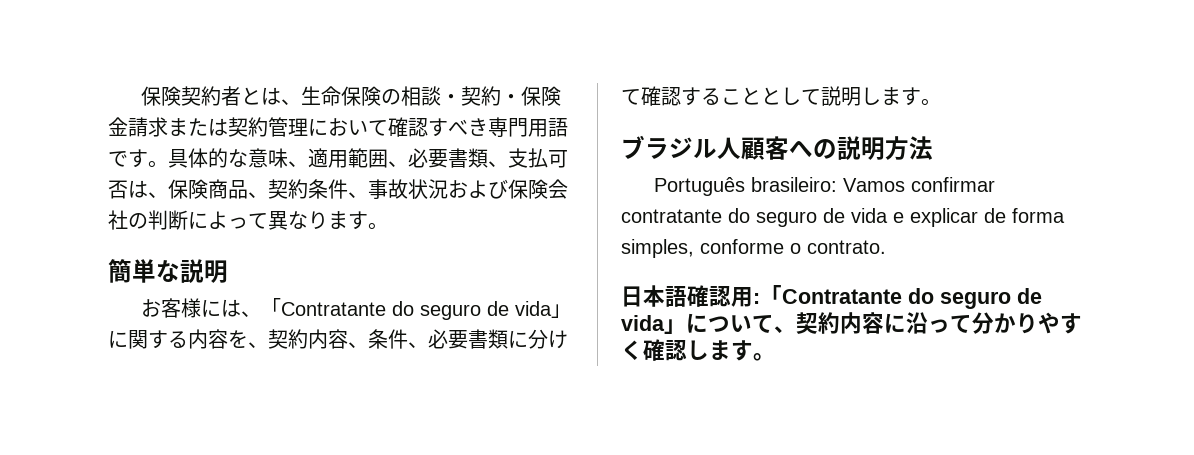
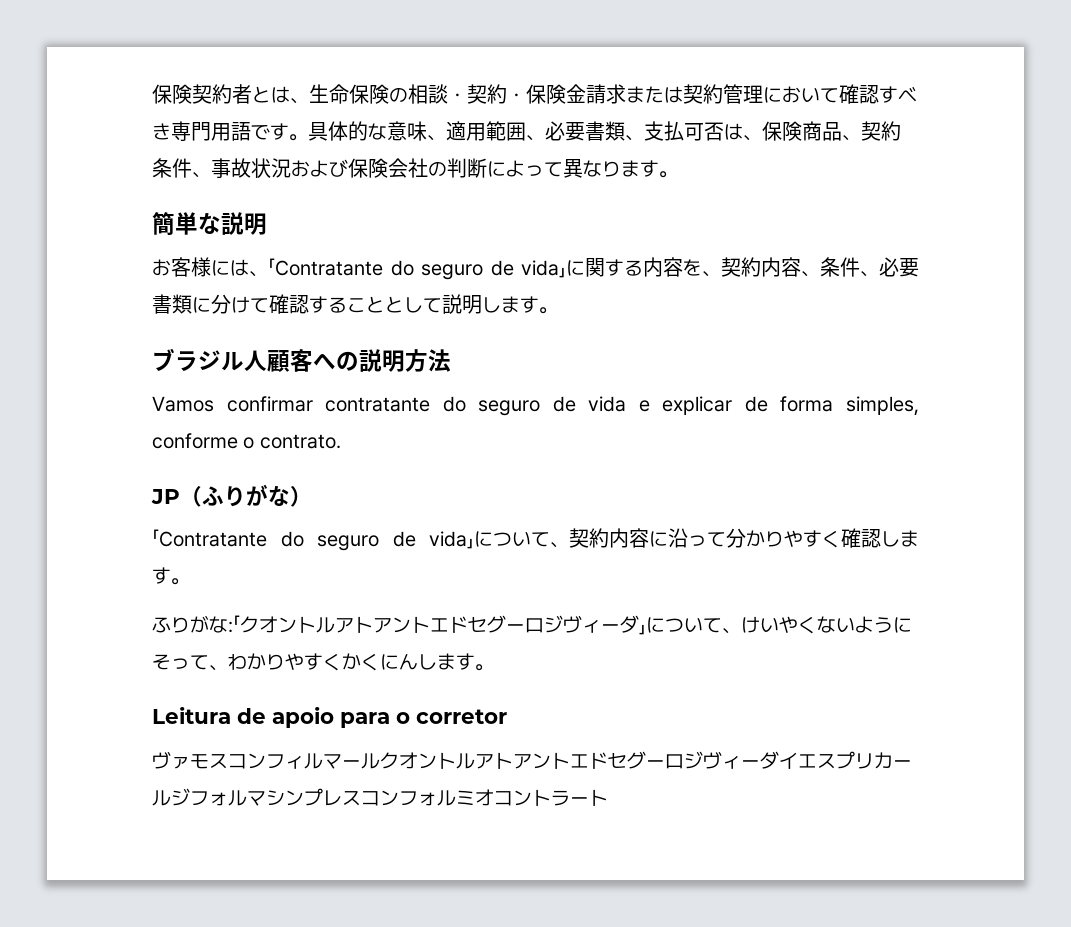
[654,177,838,196] Português brasileiro: -> (451, 360) none
[621,285,760,307] 日本語確認用: -> [151,484,312,507] JP（ふりがな） //
(775, 357) none -> [152,615,912,635] [152,653,494,671] [152,707,507,728] [152,751,912,769] [152,788,608,806] // ふりがな:「クオントルアトアントエドセグーロジヴィーダ」について、けいやくないようにそって、わかりやすくかくにんします。 // Leitura de apoio para o corretor // ヴァモスコンフィルマールクオントルアトアントエドセグーロジヴィーダイエスプリカールジフォルマシンプレスコンフォルミオコントラート

